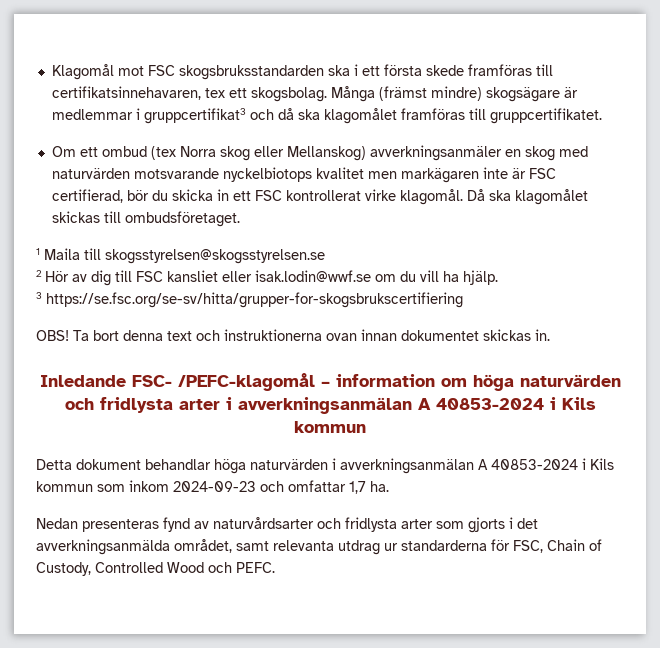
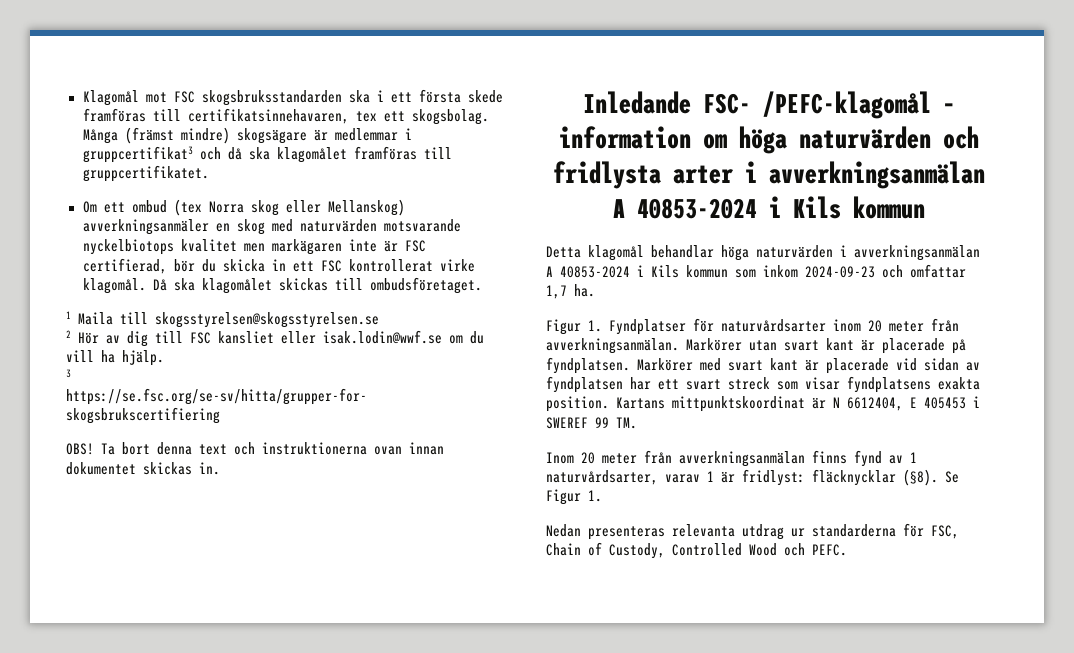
[76,459,141,470] dokument -> [588,245,644,261] klagomål
[36,517,538,533] [36,539,269,555] Nedan presenteras fynd av naturvårdsarter och fridlysta arter som gjorts i det avverkningsanmälda området, samt -> [546,318,959,335] [546,338,966,354] [546,357,980,374] [546,376,980,393] [546,396,980,412] [546,417,637,429] [546,450,917,467] [546,469,959,486] [546,489,602,505] [546,524,665,540] Figur 1. Fyndplatser för naturvårdsarter inom 20 meter från avverkningsanmälan. Markörer utan svart kant är placerade på fyndplatsen. Markörer med svart kant är placerade vid sidan av fyndplatsen har ett svart streck som visar fyndplatsens exakta position. Kartans mittpunktskoordinat är N 6612404, E 405453 i SWEREF 99 TM. // Inom 20 meter från avverkningsanmälan finns fynd av 1 naturvårdsarter, varav 1 är fridlyst: fläcknycklar (§8). Se Figur 1. // Nedan presenteras

